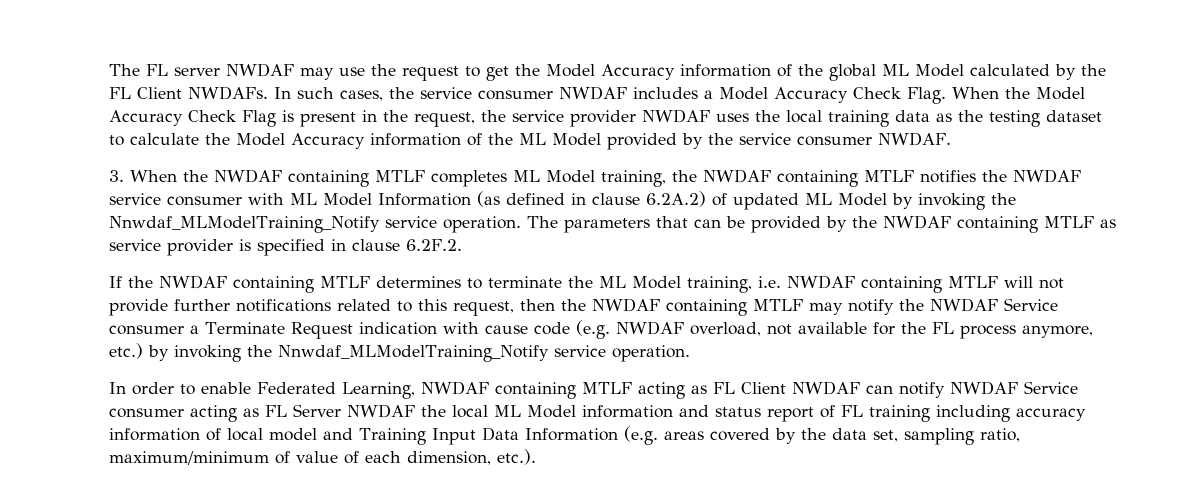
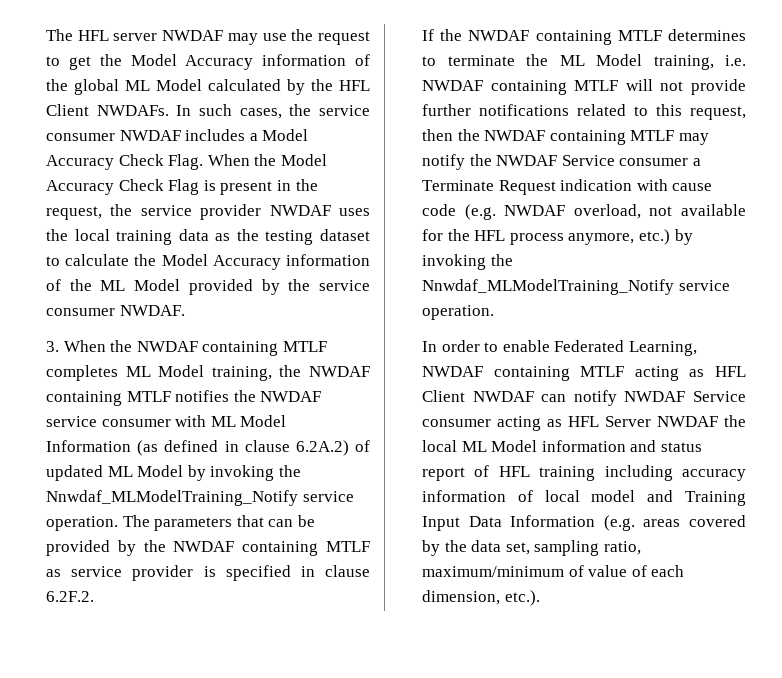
[109,64,169,76] The FL -> [46,29,109,41] The HFL
[109,87,132,99] FL -> [339,80,370,91] HFL
[932,322,955,334] FL -> [474,230,506,241] HFL
[713,382,736,394] FL -> [715,366,746,377] HFL
[265,405,288,417] FL -> [568,416,600,427] HFL
[841,405,864,417] FL -> [498,466,530,477] HFL

